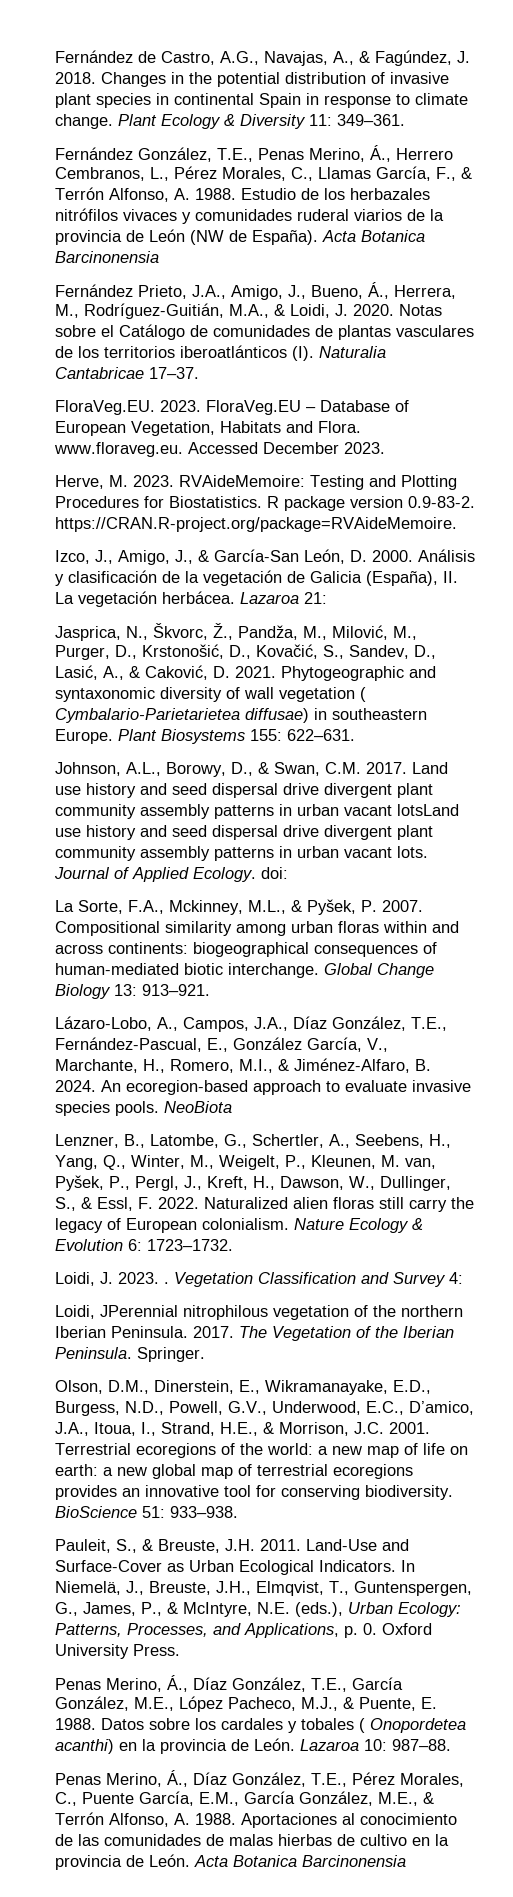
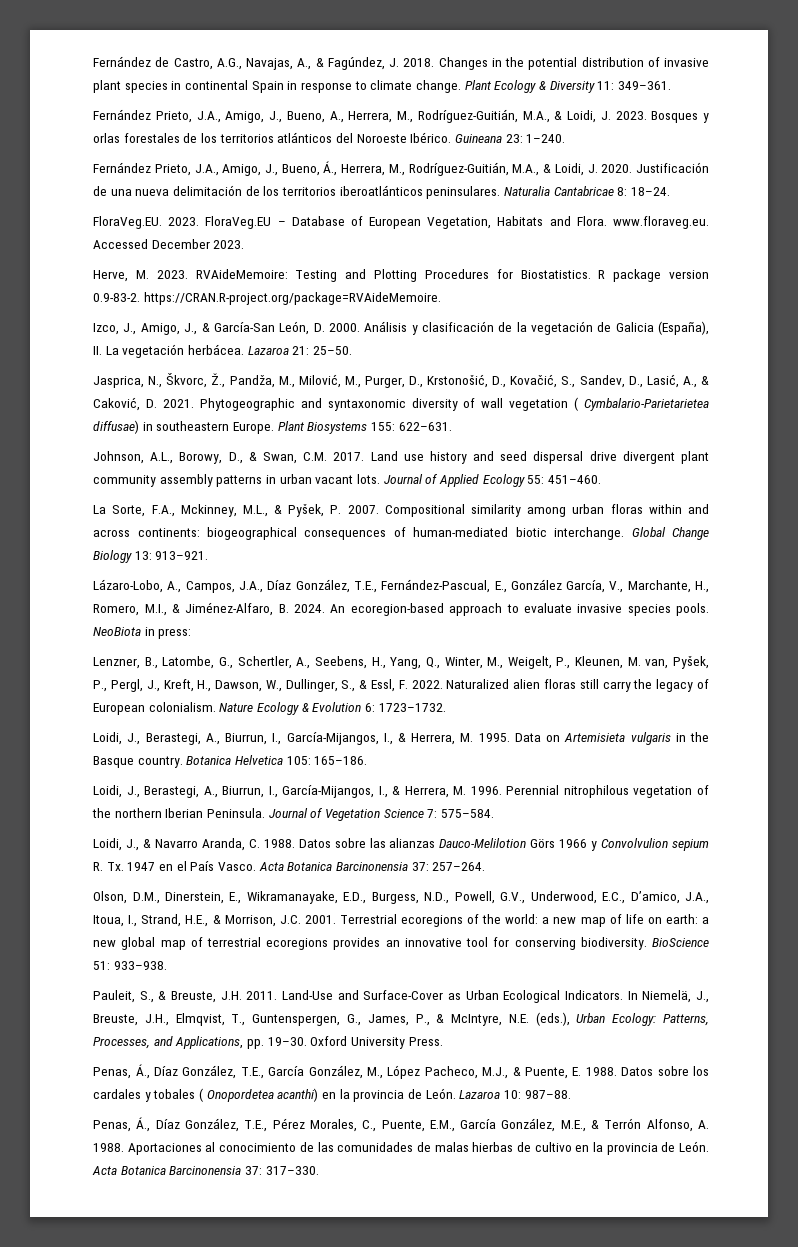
[138,145,454,162] [55,166,473,181] [55,187,431,202] [55,208,445,224] [55,229,426,245] [55,251,160,263] González, T.E., Penas Merino, Á., Herrero Cembranos, L., Pérez Morales, C., Llamas García, F., & Terrón Alfonso, A. 1988. Estudio de los herbazales nitrófilos vivaces y comunidades ruderal viarios de la provincia de León (NW de España). Acta Botanica Barcinonensia -> [155,109,709,123] [93,132,566,143] Prieto, J.A., Amigo, J., Bueno, A., Herrera, M., Rodríguez-Guitián, M.A., & Loidi, J. 2023. Bosques y orlas forestales de los territorios atlánticos del Noroeste Ibérico. Guineana 23: 1–240.
[399,304,443,316] [55,324,475,340] Notas sobre el Catálogo de comunidades de plantas vasculares -> [636,162,709,173] [93,185,243,196] Justificación de una nueva delimitación
[292,346,315,361] (I). -> [426,186,501,199] peninsulares.
[149,367,200,379] 17–37. -> [617,187,670,196] 8: 18–24.
(328, 598) none -> [313,346,353,355] 25–50.
[397,804,460,816] [55,825,434,840] [55,846,393,861] lotsLand use history and seed dispersal drive divergent plant community assembly patterns in urban vacant -> (354, 479) none
[193,867,289,882] Ecology. doi: -> [482,474,601,487] Ecology 55: 451–460.
(233, 1107) none -> [144,627,192,639] in press:
[100,1272,464,1287] [55,1305,179,1319] J. 2023. . Vegetation Classification and Survey 4: // Loidi, JPerennial -> [127,732,709,745] [93,755,368,768] [93,785,560,798] J., Berastegi, A., Biurrun, I., García-Mijangos, I., & Herrera, M. 1995. Data on Artemisieta vulgaris in the Basque country. Botanica Helvetica 105: 165–186. // Loidi, J., Berastegi, A., Biurrun, I., García-Mijangos, I., & Herrera, M. 1996. Perennial
[193,1326,455,1341] [55,1347,206,1362] 2017. The Vegetation of the Iberian Peninsula. Springer. -> [268,808,494,821] [93,838,709,851] [93,861,486,871] Journal of Vegetation Science 7: 575–584. // Loidi, J., & Navarro Aranda, C. 1988. Datos sobre las alianzas Dauco-Melilotion Görs 1966 y Convolvulion sepium R. Tx. 1947 en el País Vasco. Acta Botanica Barcinonensia 37: 257–264.
[344,1623,378,1638] p. 0. -> [247,1037,307,1049] pp. 19–30.
[55,1678,163,1692] Penas Merino, -> [93,1067,132,1079] Penas,
[134,1697,175,1711] M.E., -> [366,1067,383,1079] M.,
[55,1773,163,1787] Penas Merino, -> [93,1120,132,1132] Penas,
[82,1791,195,1806] Puente García, -> [381,1120,425,1132] Puente,
(407, 1861) none -> [245,1166,319,1175] 37: 317–330.

